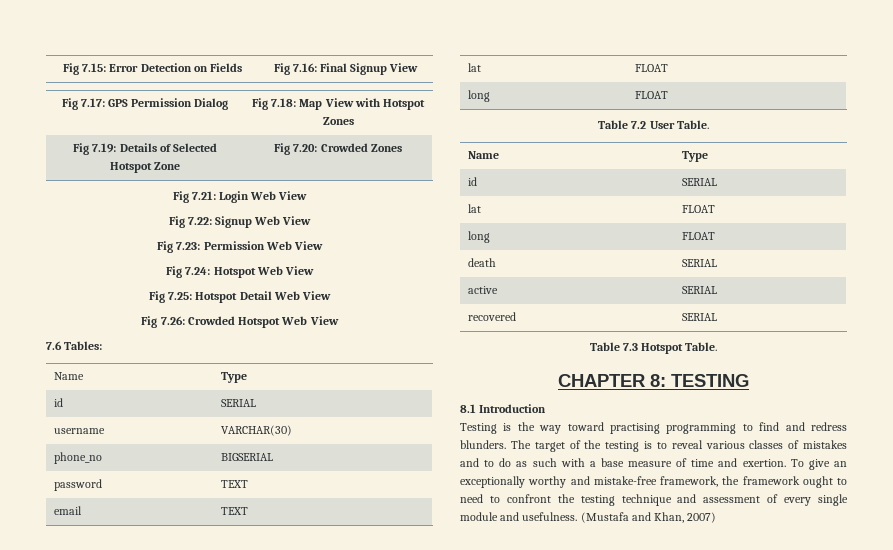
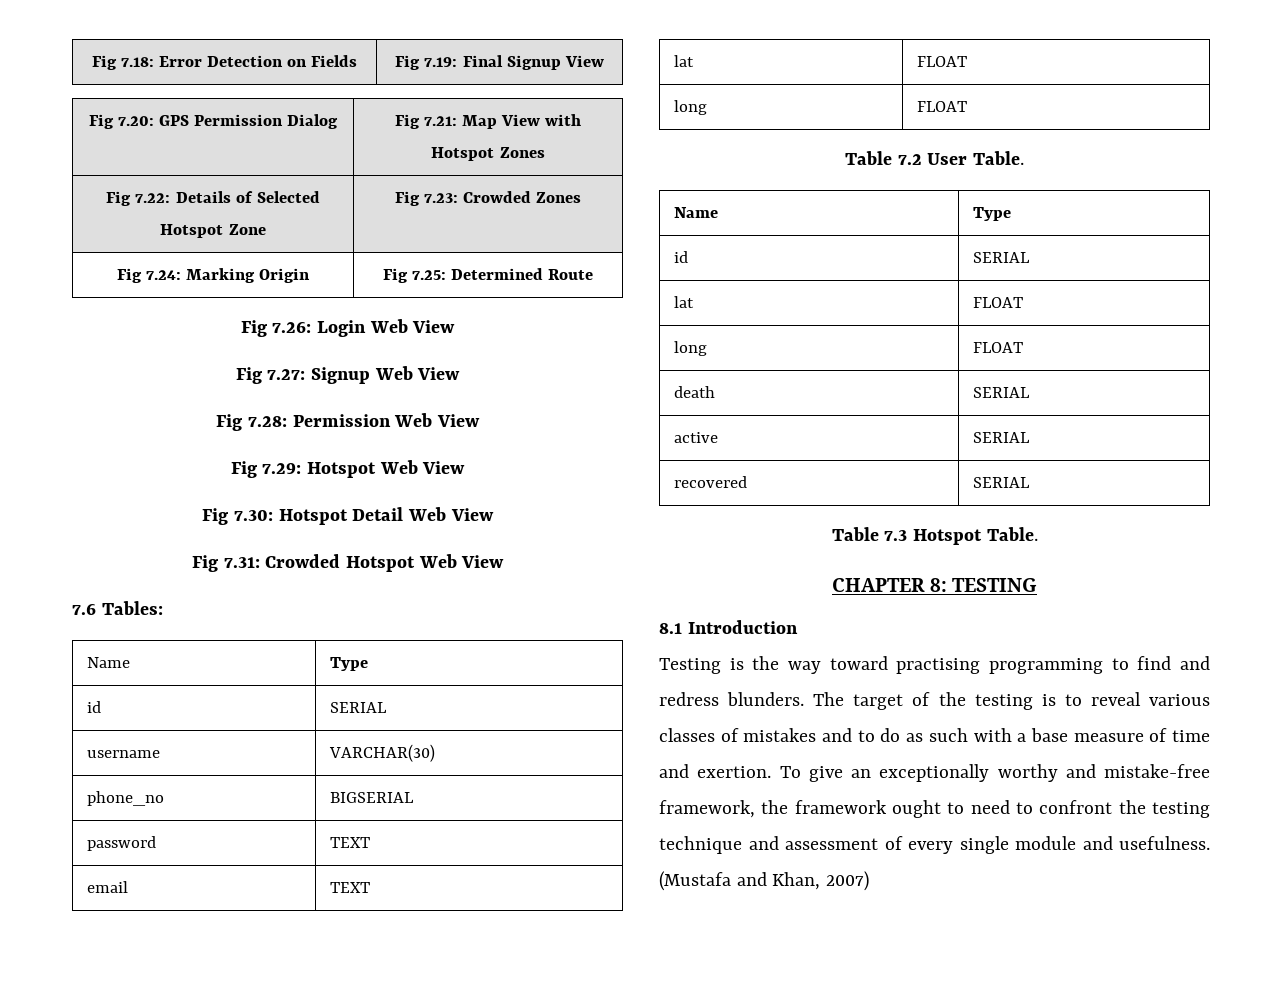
[62,63,107,75] Fig 7.15: -> [91,55,154,70] Fig 7.18:
[292,63,317,72] 7.16: -> [424,57,458,67] 7.19:
[80,98,105,107] 7.17: -> [117,116,154,126] 7.20:
[271,98,297,107] 7.18: -> [423,116,457,126] 7.21:
[92,143,117,153] 7.19: -> [135,193,171,203] 7.22:
[293,144,318,152] 7.20: -> [423,193,458,203] 7.23:
[172,191,216,203] // Fig 7.21: -> [116,268,311,283] [382,268,594,283] [240,320,312,337] // Fig 7.24: Marking Origin | Fig 7.25: Determined Route // Fig 7.26:
[187,217,212,225] 7.22: -> [267,369,306,380] 7.27:
[176,242,201,250] 7.23: -> [247,416,287,427] 7.28:
[185,267,211,275] 7.24: -> [262,463,302,474] 7.29:
[168,292,193,300] 7.25: -> [233,510,273,521] 7.30:
[160,316,185,325] 7.26: -> [223,557,260,568] 7.31:

